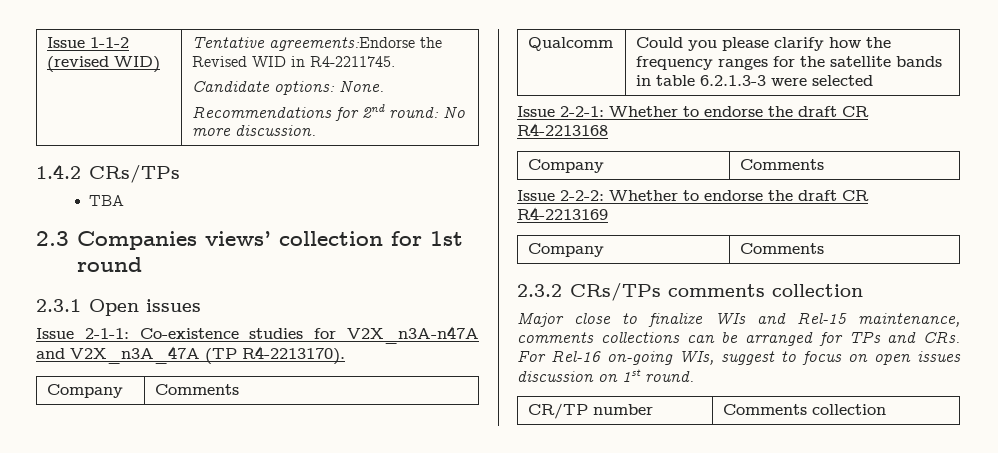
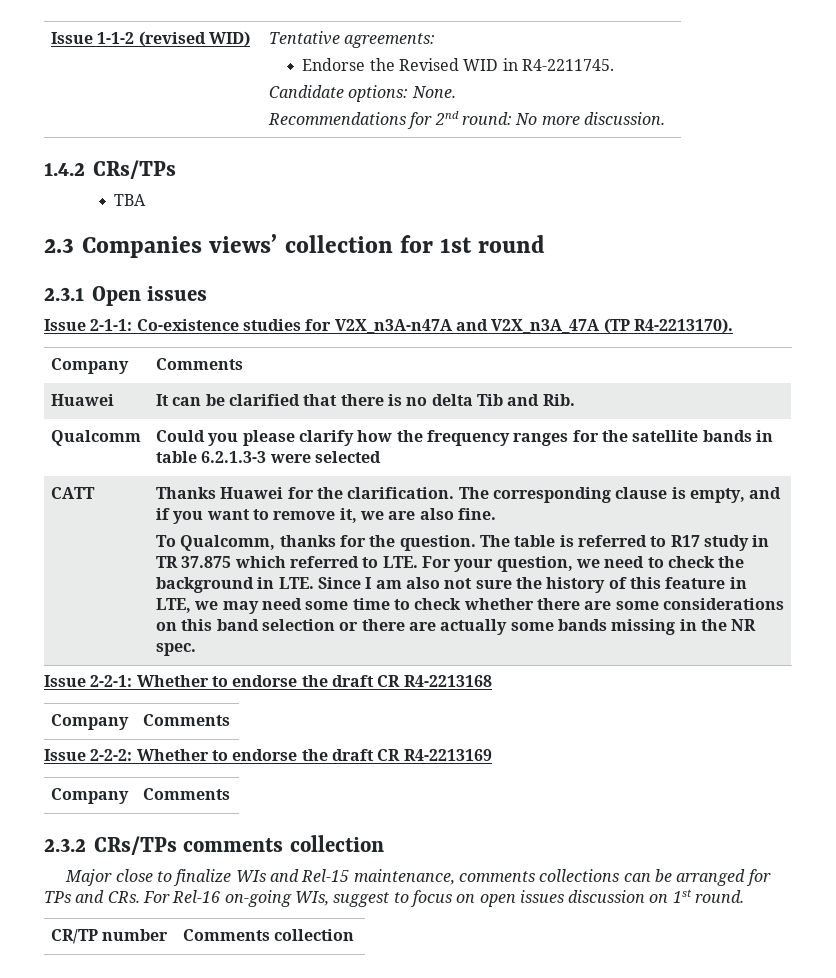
[269,37,416,51] agreements:Endorse -> [344,33,436,48] [302,58,366,71] agreements: // Endorse
(240, 389) none -> [51,394,115,406] [156,394,575,406] // Huawei | It can be clarified that there is no delta Tib and Rib.
(874, 80) none -> [51,487,96,499] [156,487,782,503] [156,508,497,524] [156,535,770,551] [156,556,745,572] [156,577,747,593] [156,598,784,614] [156,619,757,635] [156,643,197,656] // CATT | Thanks Huawei for the clarification. The corresponding clause is empty, and if you want to remove it, we are also fine. // To Qualcomm, thanks for the question. The table is referred to R17 study in TR 37.875 which referred to LTE. For your question, we need to check the background in LTE. Since I am also not sure the history of this feature in LTE, we may need some time to check whether there are some considerations on this band selection or there are actually some bands missing in the NR spec.

